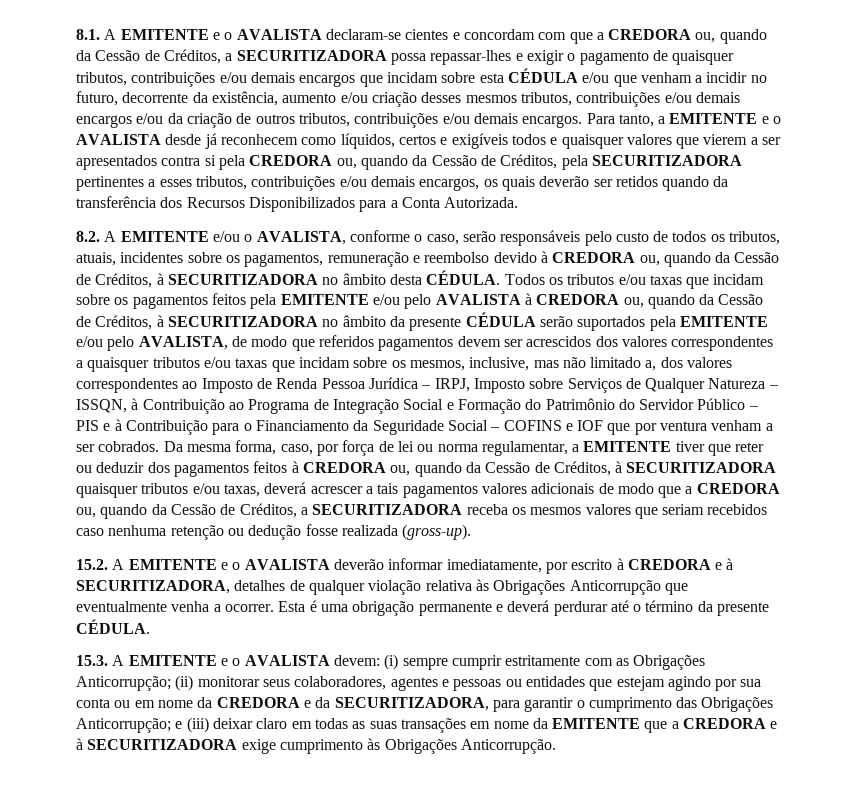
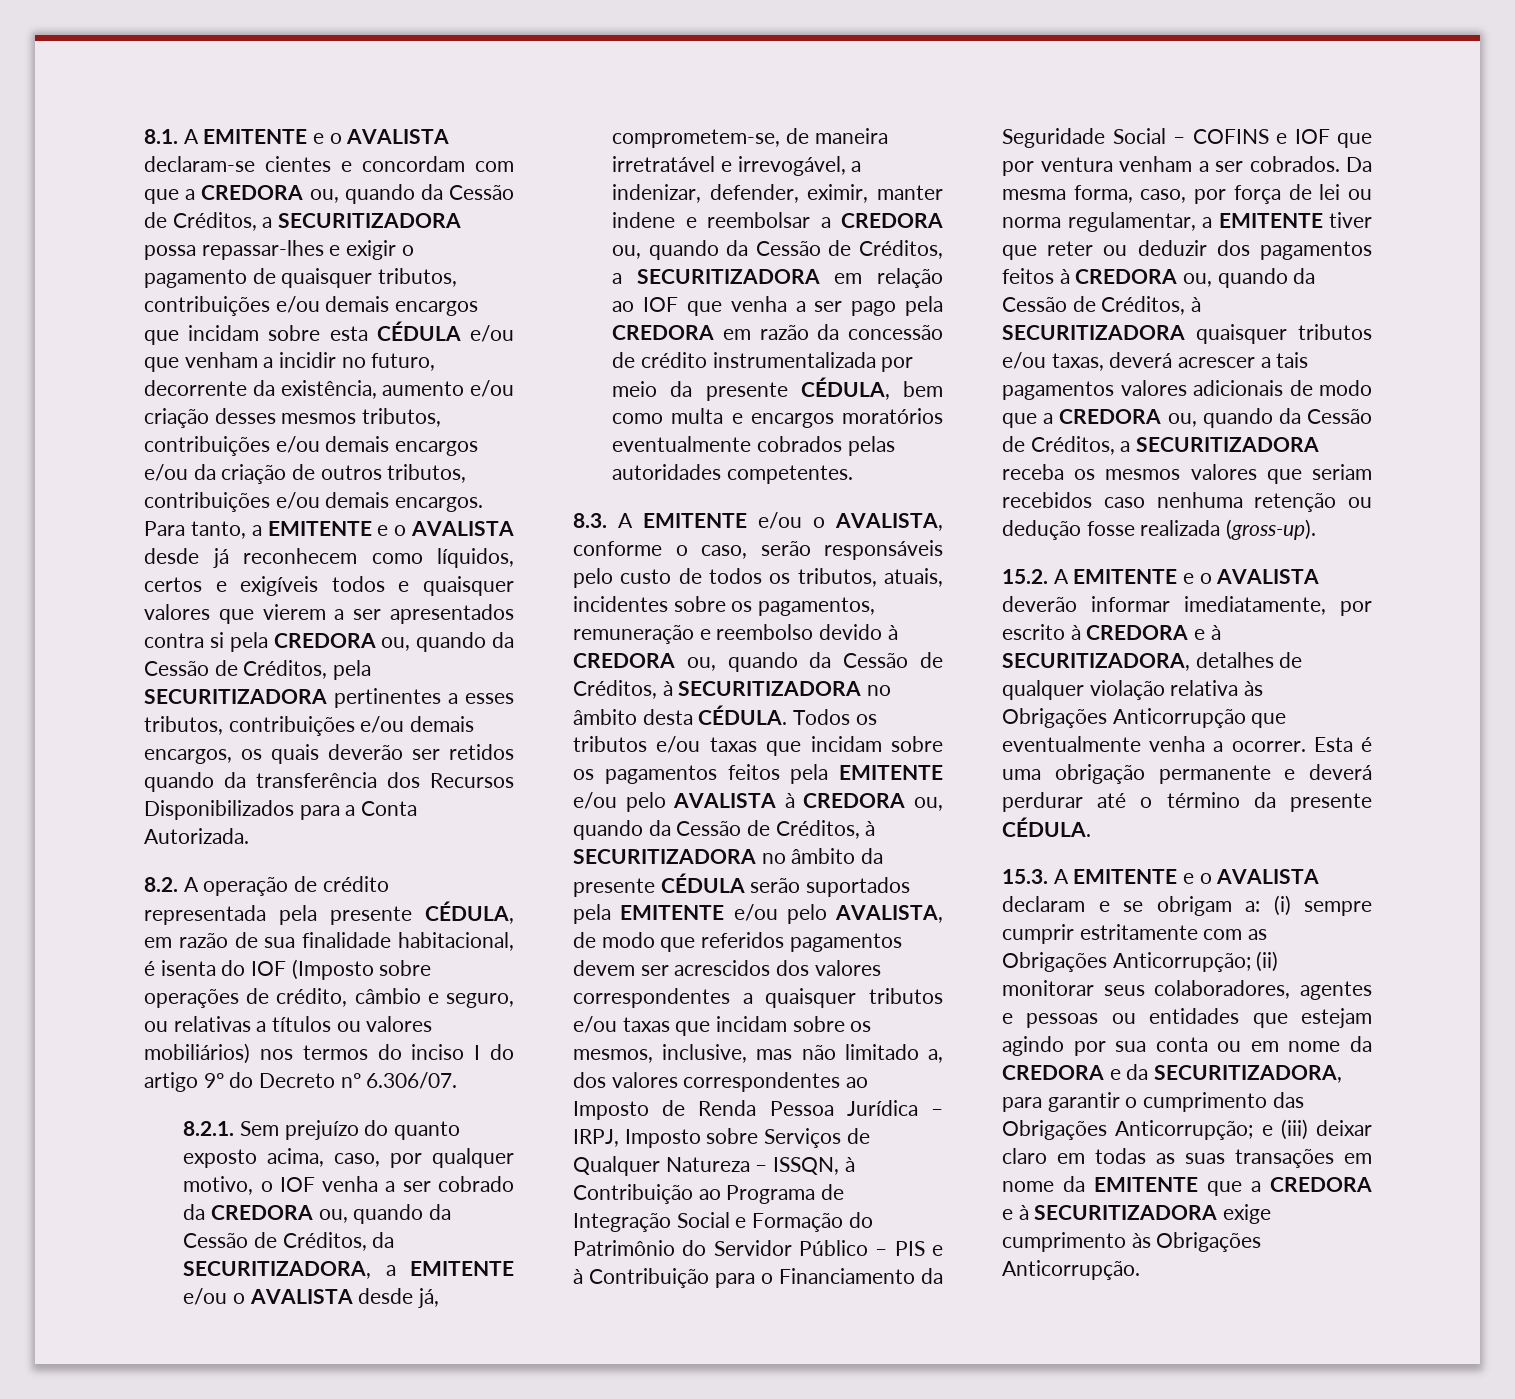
(117, 236) none -> [203,876,389,896] [144,901,514,925] [144,932,514,951] [144,959,432,980] [144,988,514,1008] [144,1016,433,1032] [144,1043,514,1064] [144,1072,458,1092] [183,1120,460,1140] [183,1148,514,1168] [183,1176,514,1195] [183,1204,451,1224] [183,1232,395,1251] [183,1261,514,1279] [183,1288,439,1308] [612,128,888,148] [612,156,862,176] [612,184,943,203] [612,212,943,228] [612,240,943,260] [612,268,943,288] [612,296,943,316] [612,324,943,340] [612,352,914,372] [612,377,943,401] [612,408,943,428] [612,436,895,456] [612,464,853,484] [573,513,633,528] operação de crédito representada pela presente CÉDULA, em razão de sua finalidade habitacional, é isenta do IOF (Imposto sobre operações de crédito, câmbio e seguro, ou relativas a títulos ou valores mobiliários) nos termos do inciso I do artigo 9º do Decreto nº 6.306/07. // 8.2.1. Sem prejuízo do quanto exposto acima, caso, por qualquer motivo, o IOF venha a ser cobrado da CREDORA ou, quando da Cessão de Créditos, da SECURITIZADORA, a EMITENTE e/ou o AVALISTA desde já, comprometem-se, de maneira irretratável e irrevogável, a indenizar, defender, eximir, manter indene e reembolsar a CREDORA ou, quando da Cessão de Créditos, a SECURITIZADORA em relação ao IOF que venha a ser pago pela CREDORA em razão da concessão de crédito instrumentalizada por meio da presente CÉDULA, bem como multa e encargos moratórios eventualmente cobrados pelas autoridades competentes. // 8.3. A
[333,655,380,666] devem: -> [1002,896,1260,916] declaram e se obrigam a:

